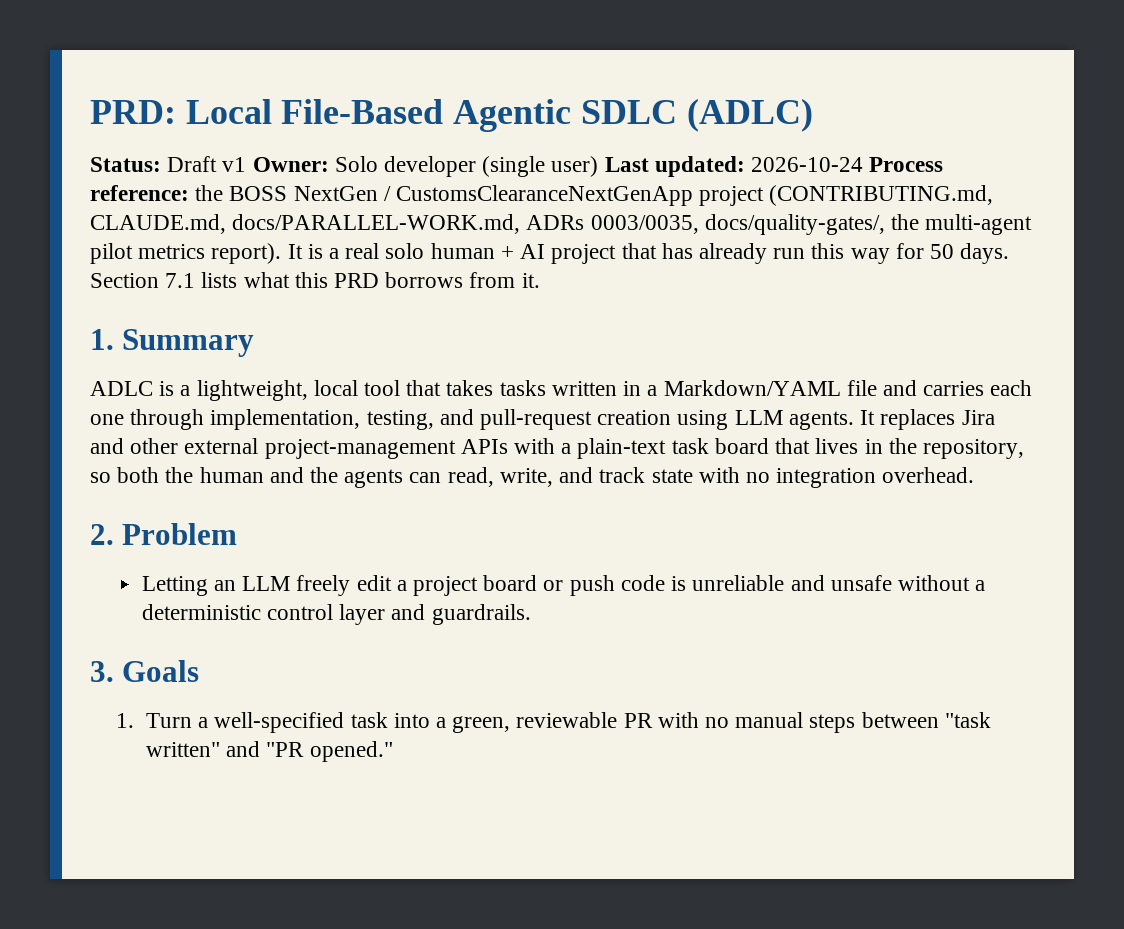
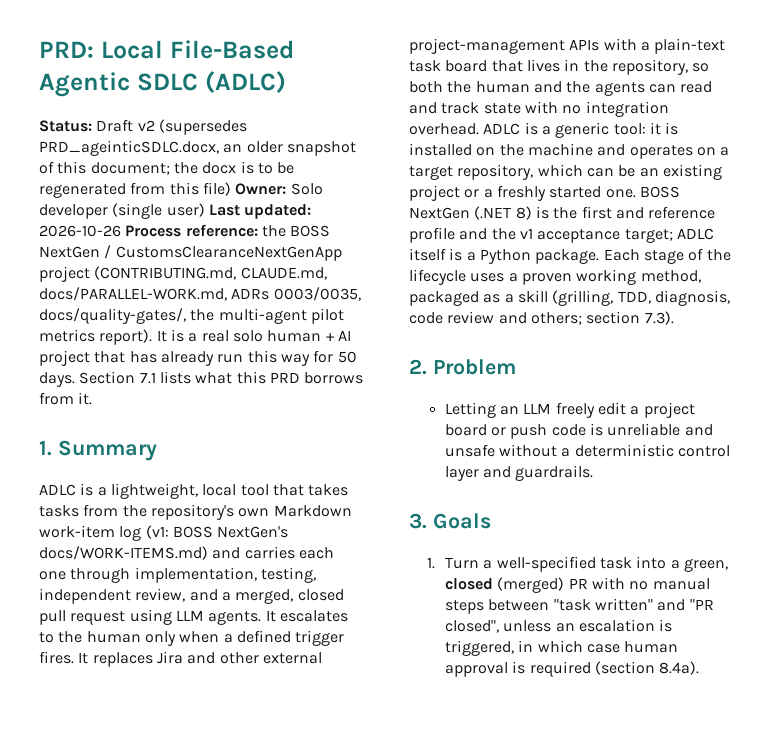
[222,157,247,172] v1 -> [137,119,247,135] [39,140,356,156] [39,161,295,175] [39,182,231,198] v2 (supersedes PRD_ageinticSDLC.docx, an older snapshot of this document; the docx is to be regenerated from this file)
[751,157,864,172] 2026-10-24 -> [39,225,121,237] 2026-10-26
[551,380,877,396] written in a Markdown/YAML file -> [83,504,352,520] [39,525,289,541] [39,546,208,560] from the repository's own Markdown work-item log (v1: BOSS NextGen's docs/WORK-ITEMS.md)
[439,409,854,430] and pull-request creation using LLM agents. -> [39,588,344,604] [39,609,348,625] [39,630,345,646] [39,651,74,664] independent review, and a merged, closed pull request using LLM agents. It escalates to the human only when a defined trigger fires.
[447,467,553,487] read, write, -> [680,81,713,93] read
(975, 475) none -> [483,122,679,138] [409,143,730,159] [409,164,722,180] [409,185,680,201] [409,206,716,220] [409,227,714,243] [409,248,731,264] [409,269,701,285] [409,290,730,306] [409,311,674,325] ADLC is a generic tool: it is installed on the machine and operates on a target repository, which can be an existing project or a freshly started one. BOSS NextGen (.NET 8) is the first and reference profile and the v1 acceptance target; ADLC itself is a Python package. Each stage of the lifecycle uses a proven working method, packaged as a skill (grilling, TDD, diagnosis, code review and others; section 7.3).
[516,712,618,728] reviewable -> [445,577,565,593] closed (merged)
[309,741,393,762] opened." -> [445,619,673,633] [445,640,679,656] [445,661,700,677] closed", unless an escalation is triggered, in which case human approval is required (section 8.4a).

